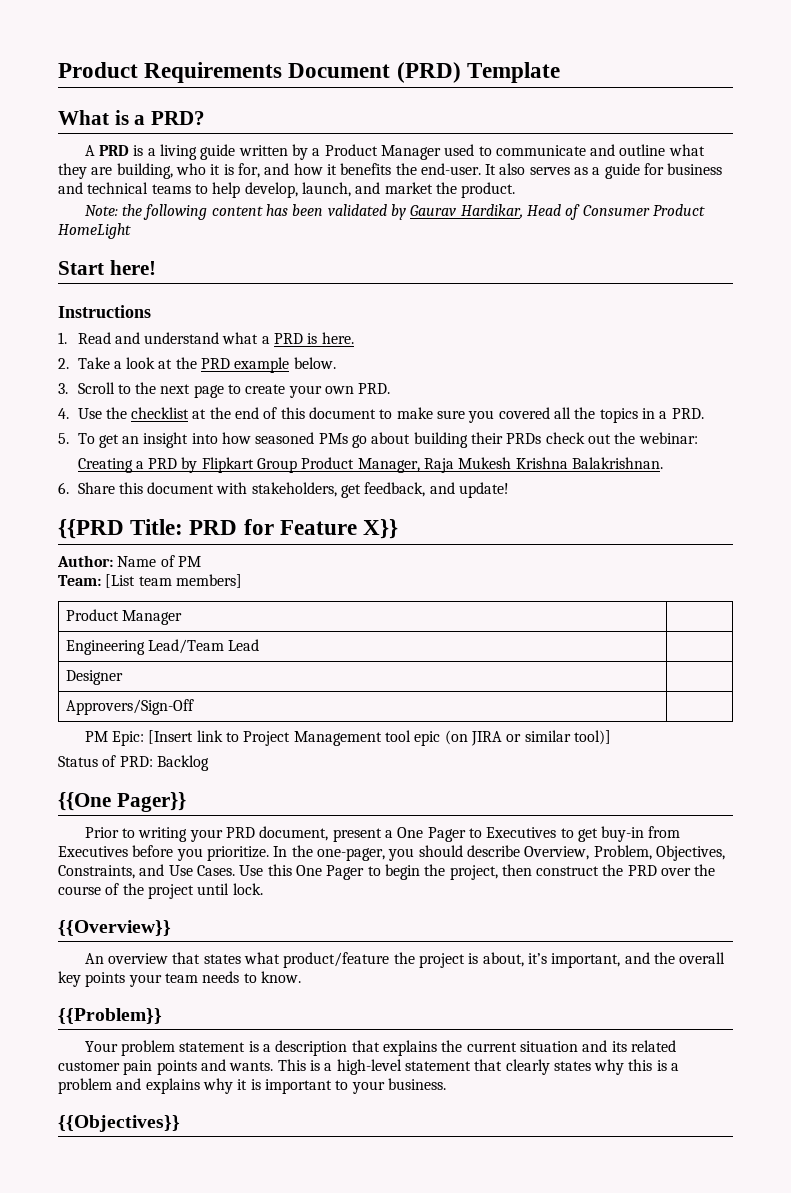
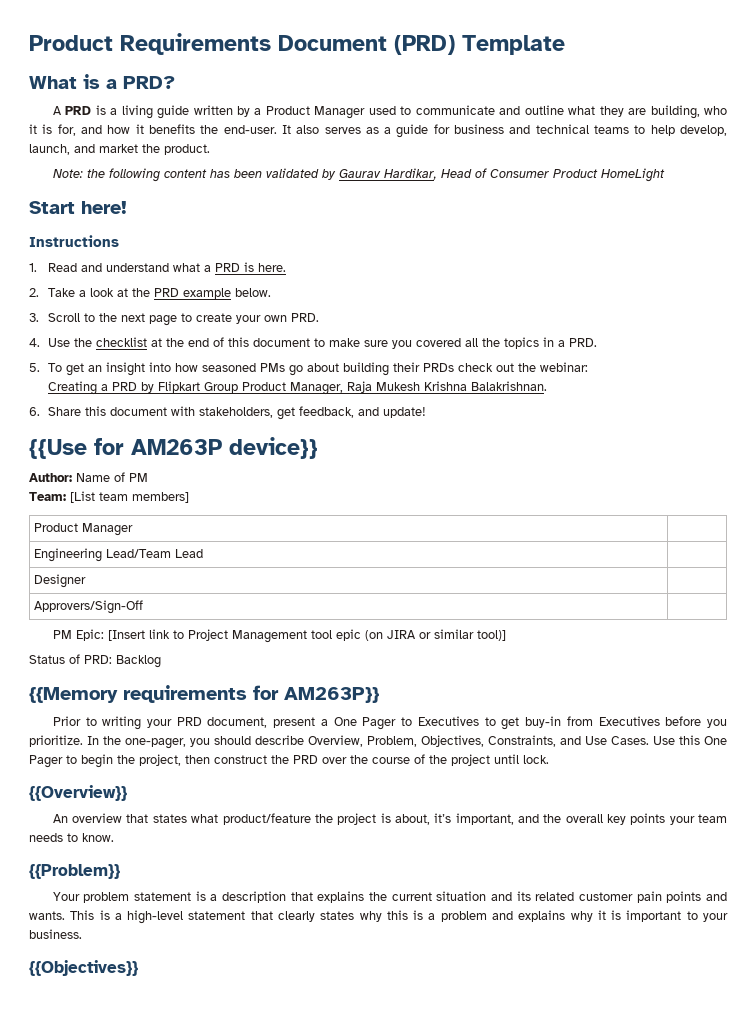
[58,519,399,539] {{PRD Title: PRD for Feature X}} -> [29,437,318,459] {{Use for AM263P device}}
[58,792,186,812] {{One Pager}} -> [29,685,379,703] {{Memory requirements for AM263P}}

